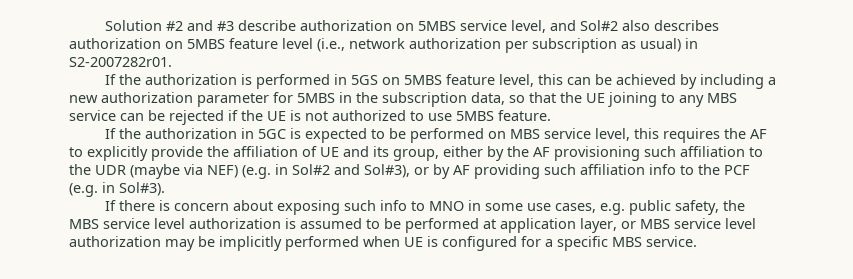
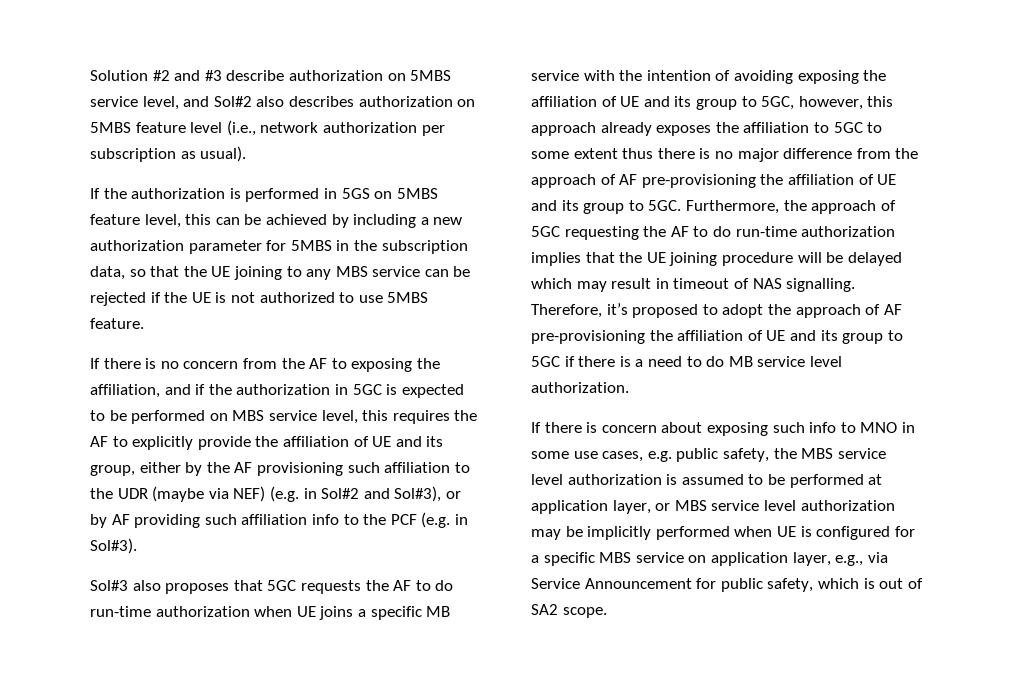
[640,38,698,52] [69,57,172,67] usual) in S2-2007282r01. -> [200,146,247,162] usual).
(117, 133) none -> [103,358,440,372] [90,384,206,398] there is no concern from the AF to exposing the affiliation, and if
(165, 189) none -> [90,580,454,594] [90,606,451,620] [531,70,887,84] [531,96,894,110] [531,122,883,136] [531,148,919,162] [531,174,897,188] [531,200,896,214] [531,226,896,240] [531,252,902,266] [531,278,856,292] [531,303,902,318] [531,330,903,344] [531,356,842,367] [531,382,629,393] // Sol#3 also proposes that 5GC requests the AF to do run-time authorization when UE joins a specific MB service with the intention of avoiding exposing the affiliation of UE and its group to 5GC, however, this approach already exposes the affiliation to 5GC to some extent thus there is no major difference from the approach of AF pre-provisioning the affiliation of UE and its group to 5GC. Furthermore, the approach of 5GC requesting the AF to do run-time authorization implies that the UE joining procedure will be delayed which may result in timeout of NAS signalling. Therefore, it’s proposed to adopt the approach of AF pre-provisioning the affiliation of UE and its group to 5GC if there is a need to do MB service level authorization.
[646,236,697,247] service. -> [635,552,888,566] [531,578,923,592] [531,604,607,618] service on application layer, e.g., via Service Announcement for public safety, which is out of SA2 scope.

